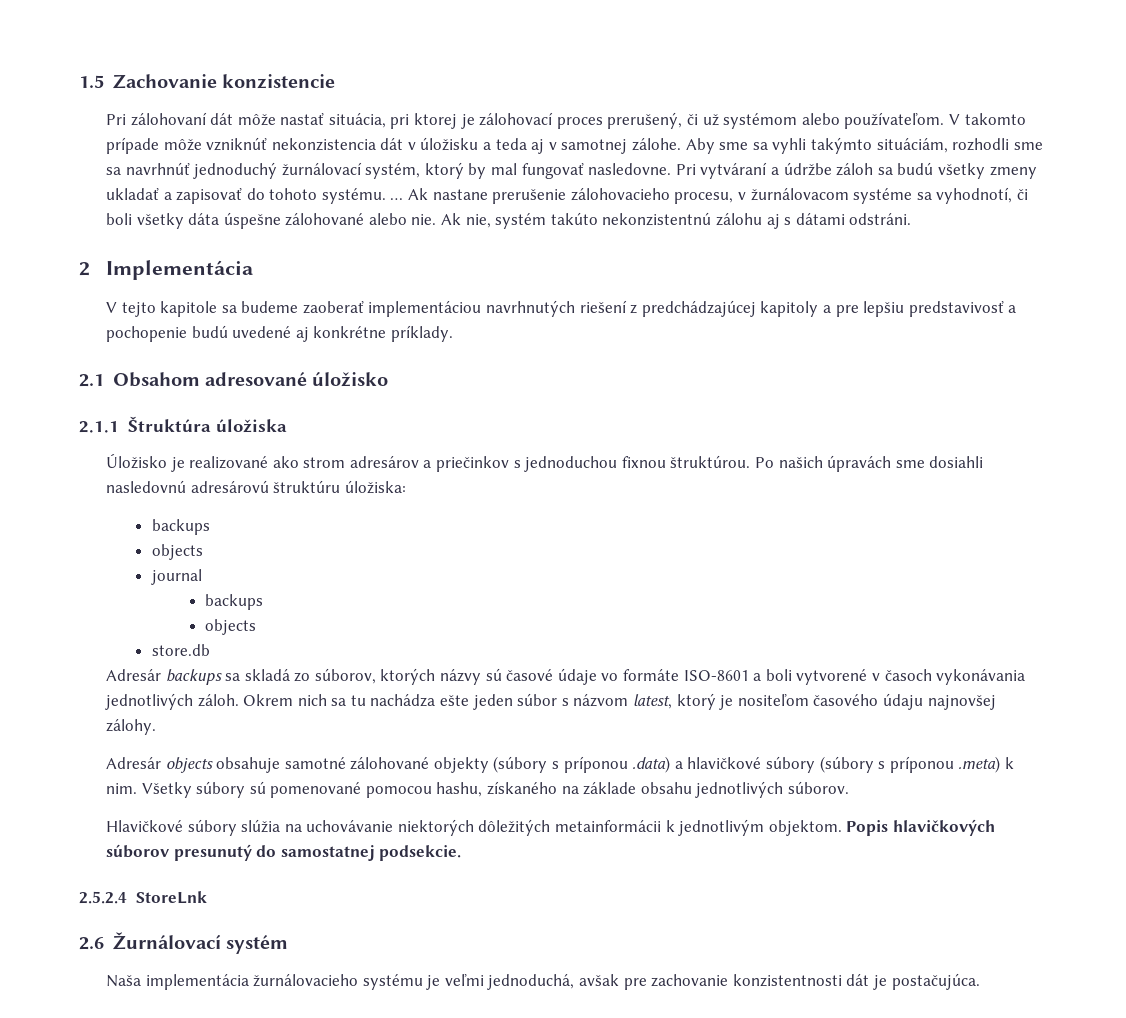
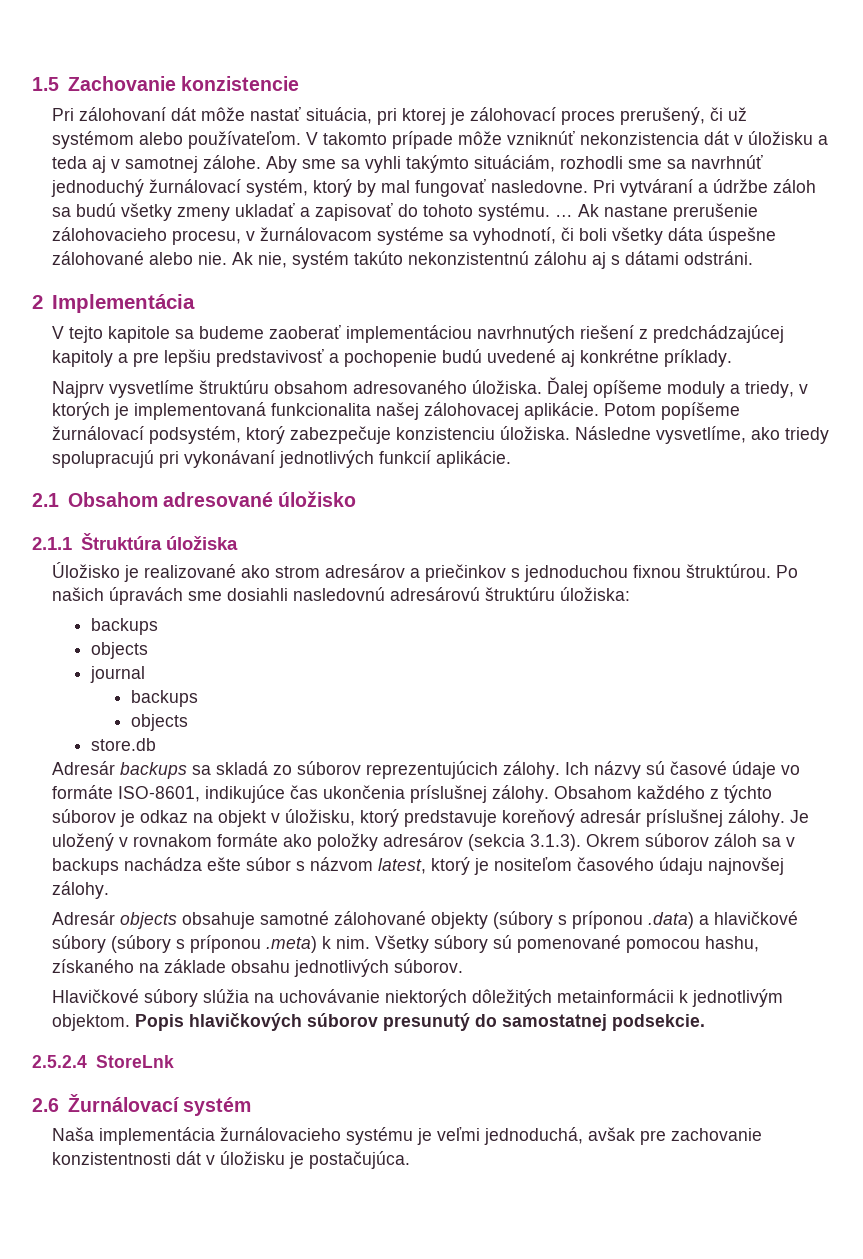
(453, 333) none -> [51,377,808,398] [51,402,740,420] [51,426,829,444] [51,450,511,468] // Najprv vysvetlíme štruktúru obsahom adresovaného úložiska. Ďalej opíšeme moduly a triedy, v ktorých je implementovaná funkcionalita našej zálohovacej aplikácie. Potom popíšeme žurnálovací podsystém, ktorý zabezpečuje konzistenciu úložiska. Následne vysvetlíme, ako triedy spolupracujú pri vykonávaní jednotlivých funkcií aplikácie.
[314,668,436,685] súborov, ktorých -> [296,761,589,779] súborov reprezentujúcich zálohy. Ich
[683,669,1026,685] [104,693,366,710] ISO-8601 a boli vytvorené v časoch vykonávania jednotlivých záloh. Okrem nich sa tu -> [117,785,772,803] [51,809,809,827] [51,833,795,851] [51,858,119,875] ISO-8601, indikujúce čas ukončenia príslušnej zálohy. Obsahom každého z týchto súborov je odkaz na objekt v úložisku, ktorý predstavuje koreňový adresár príslušnej zálohy. Je uložený v rovnakom formáte ako položky adresárov (sekcia 3.1.3). Okrem súborov záloh sa v backups
[472,694,513,710] jeden -> (241, 864) none
(870, 980) none -> [205,1151,285,1165] v úložisku

